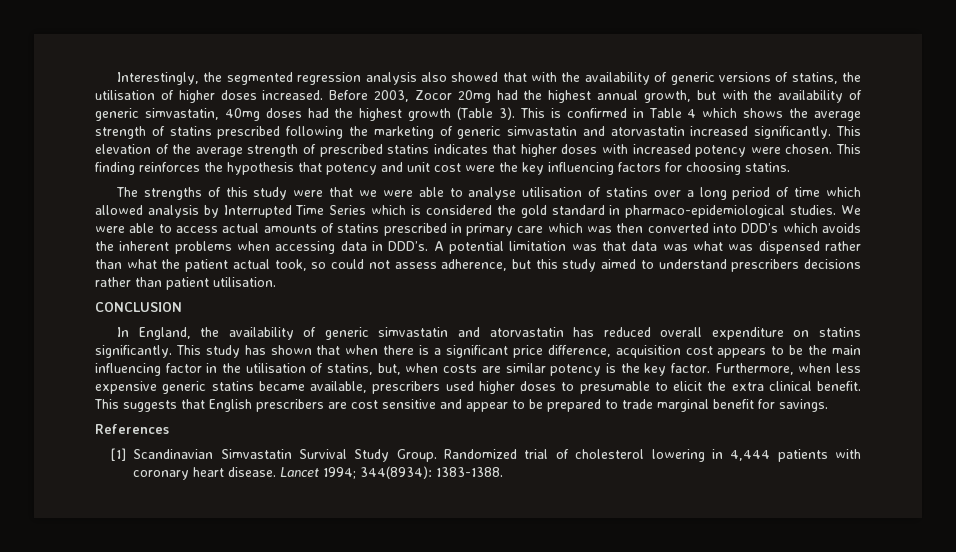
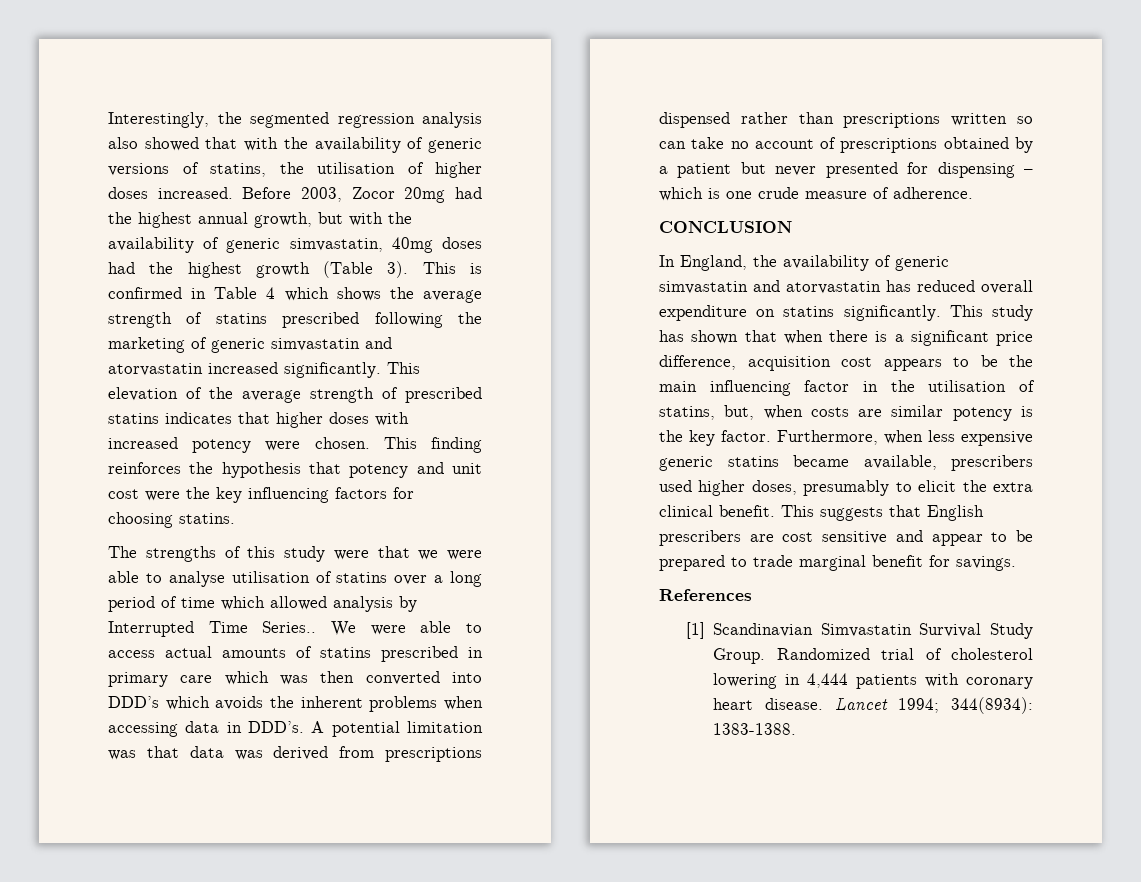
[329,205,837,218] Series which is considered the gold standard in pharmaco-epidemiological studies. -> [262,621,317,633] Series..
[693,241,862,254] [95,259,861,272] [95,277,276,290] what was dispensed rather than what the patient actual took, so could not assess adherence, but this study aimed to understand prescribers decisions rather than patient utilisation. -> [273,746,482,762] [659,112,1033,128] [659,137,1033,153] [659,162,1033,178] [659,187,973,201] derived from prescriptions dispensed rather than prescriptions written so can take no account of prescriptions obtained by a patient but never presented for dispensing – which is one crude measure of adherence.
[520,381,650,394] doses to presumable -> [751,480,890,496] doses, presumably

